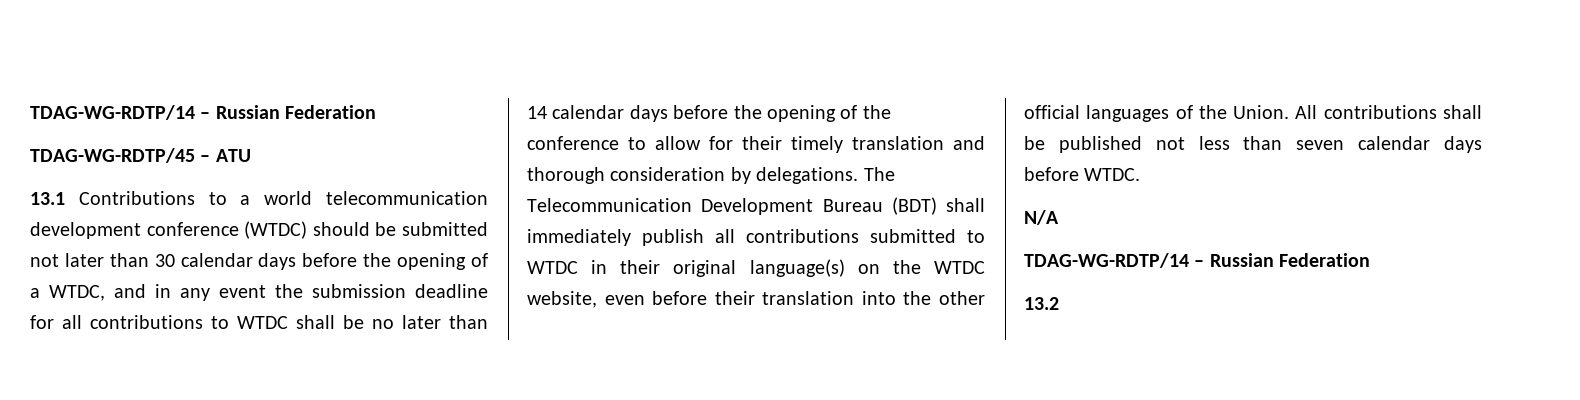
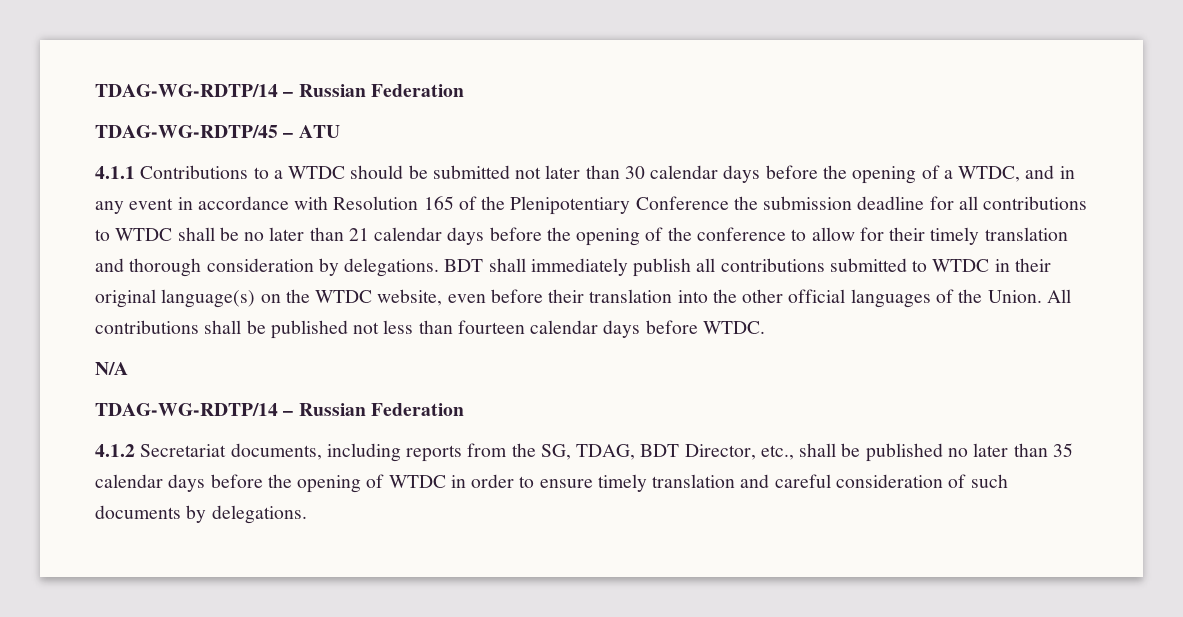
[30,192,65,205] 13.1 -> [95,166,135,179] 4.1.1
[264,191,489,205] [30,221,308,239] world telecommunication development conference (WTDC) -> [288,166,346,179] WTDC
(266, 291) none -> [177,196,729,215] in accordance with Resolution 165 of the Plenipotentiary Conference
[527,106,547,119] 14 -> [348,228,369,241] 21
[863,167,895,181] [527,197,937,215] The Telecommunication Development Bureau (BDT) -> [444,259,484,272] BDT
[1296,140,1345,150] seven -> [457,320,525,334] fourteen
[1024,297,1059,310] 13.2 -> [95,443,1073,462] [95,474,1008,493] [95,505,307,524] 4.1.2 Secretariat documents, including reports from the SG, TDAG, BDT Director, etc., shall be published no later than 35 calendar days before the opening of WTDC in order to ensure timely translation and careful consideration of such documents by delegations.

